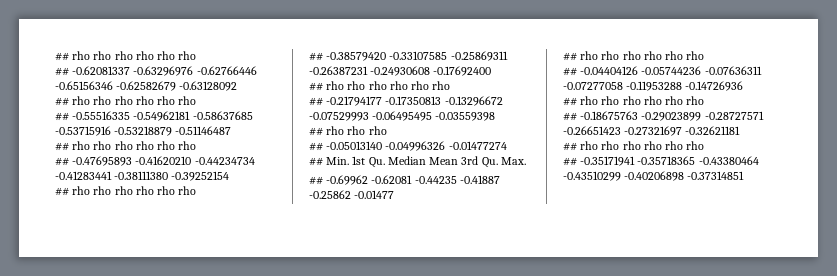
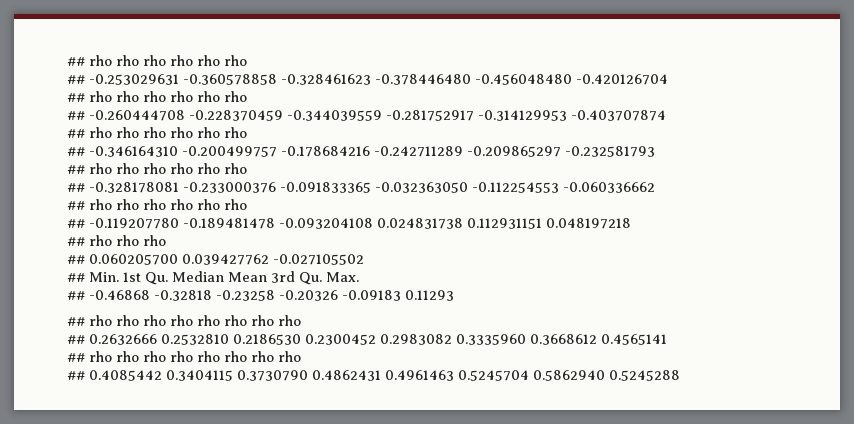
[55,51,197,61] [55,66,257,76] [55,81,238,91] [55,96,197,106] [55,111,253,121] [55,126,232,136] [55,141,197,151] [55,156,255,166] [55,171,230,181] [55,186,197,196] [309,51,508,61] [309,66,492,76] [309,81,451,91] [309,96,503,106] [309,111,496,121] ## rho rho rho rho rho rho // ## -0.62081337 -0.63296976 -0.62766446 -0.65156346 -0.62582679 -0.63128092 // ## rho rho rho rho rho rho // ## -0.55516335 -0.54962181 -0.58637685 -0.53715916 -0.53218879 -0.51146487 // ## rho rho rho rho rho rho // ## -0.47695893 -0.41620210 -0.44234734 -0.41283441 -0.38111380 -0.39252154 // ## rho rho rho rho rho rho // ## -0.38579420 -0.33107585 -0.25869311 -0.26387231 -0.24930608 -0.17692400 // ## rho rho rho rho rho rho // ## -0.21794177 -0.17350813 -0.13296672 -0.07529993 -0.06495495 -0.03559398 -> [67,55,247,66] [67,74,668,85] [67,91,247,102] [67,110,666,121] [67,127,247,138] [67,146,655,157] [67,163,247,174] [67,182,655,193] [67,199,247,210] [67,218,631,229] ## rho rho rho rho rho rho // ## -0.253029631 -0.360578858 -0.328461623 -0.378446480 -0.456048480 -0.420126704 // ## rho rho rho rho rho rho // ## -0.260444708 -0.228370459 -0.344039559 -0.281752917 -0.314129953 -0.403707874 // ## rho rho rho rho rho rho // ## -0.346164310 -0.200499757 -0.178684216 -0.242711289 -0.209865297 -0.232581793 // ## rho rho rho rho rho rho // ## -0.328178081 -0.233000376 -0.091833365 -0.032363050 -0.112254553 -0.060336662 // ## rho rho rho rho rho rho // ## -0.119207780 -0.189481478 -0.093204108 0.024831738 0.112931151 0.048197218
[326,141,507,151] -0.05013140 -0.04996326 -0.01477274 -> [89,254,364,265] 0.060205700 0.039427762 -0.027105502
[326,175,500,185] [309,190,395,199] [563,51,705,61] [563,66,762,76] [563,81,744,91] [563,96,705,106] [563,111,764,121] [563,126,741,136] [563,141,705,151] [563,156,759,166] [563,171,745,181] -0.69962 -0.62081 -0.44235 -0.41887 -0.25862 -0.01477 // ## rho rho rho rho rho rho // ## -0.04404126 -0.05744236 -0.07636311 -0.07277058 -0.11953288 -0.14726936 // ## rho rho rho rho rho rho // ## -0.18675763 -0.29023899 -0.28727571 -0.26651423 -0.27321697 -0.32621181 // ## rho rho rho rho rho rho // ## -0.35171941 -0.35718365 -0.43380464 -0.43510299 -0.40206898 -0.37314851 -> [89,290,454,301] [67,315,301,326] [67,334,667,345] [67,351,301,362] [67,370,680,381] -0.46868 -0.32818 -0.23258 -0.20326 -0.09183 0.11293 // ## rho rho rho rho rho rho rho rho // ## 0.2632666 0.2532810 0.2186530 0.2300452 0.2983082 0.3335960 0.3668612 0.4565141 // ## rho rho rho rho rho rho rho rho // ## 0.4085442 0.3404115 0.3730790 0.4862431 0.4961463 0.5245704 0.5862940 0.5245288

